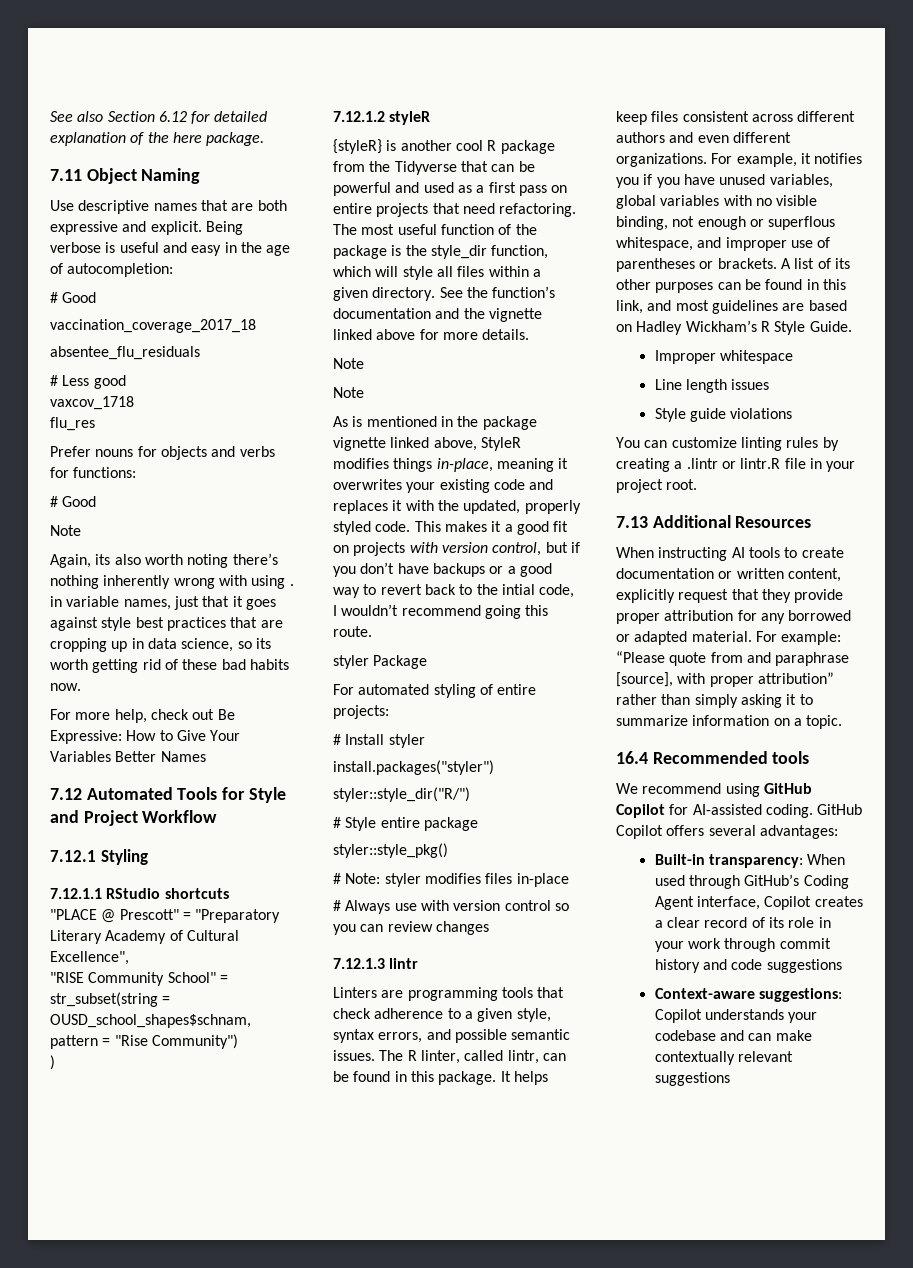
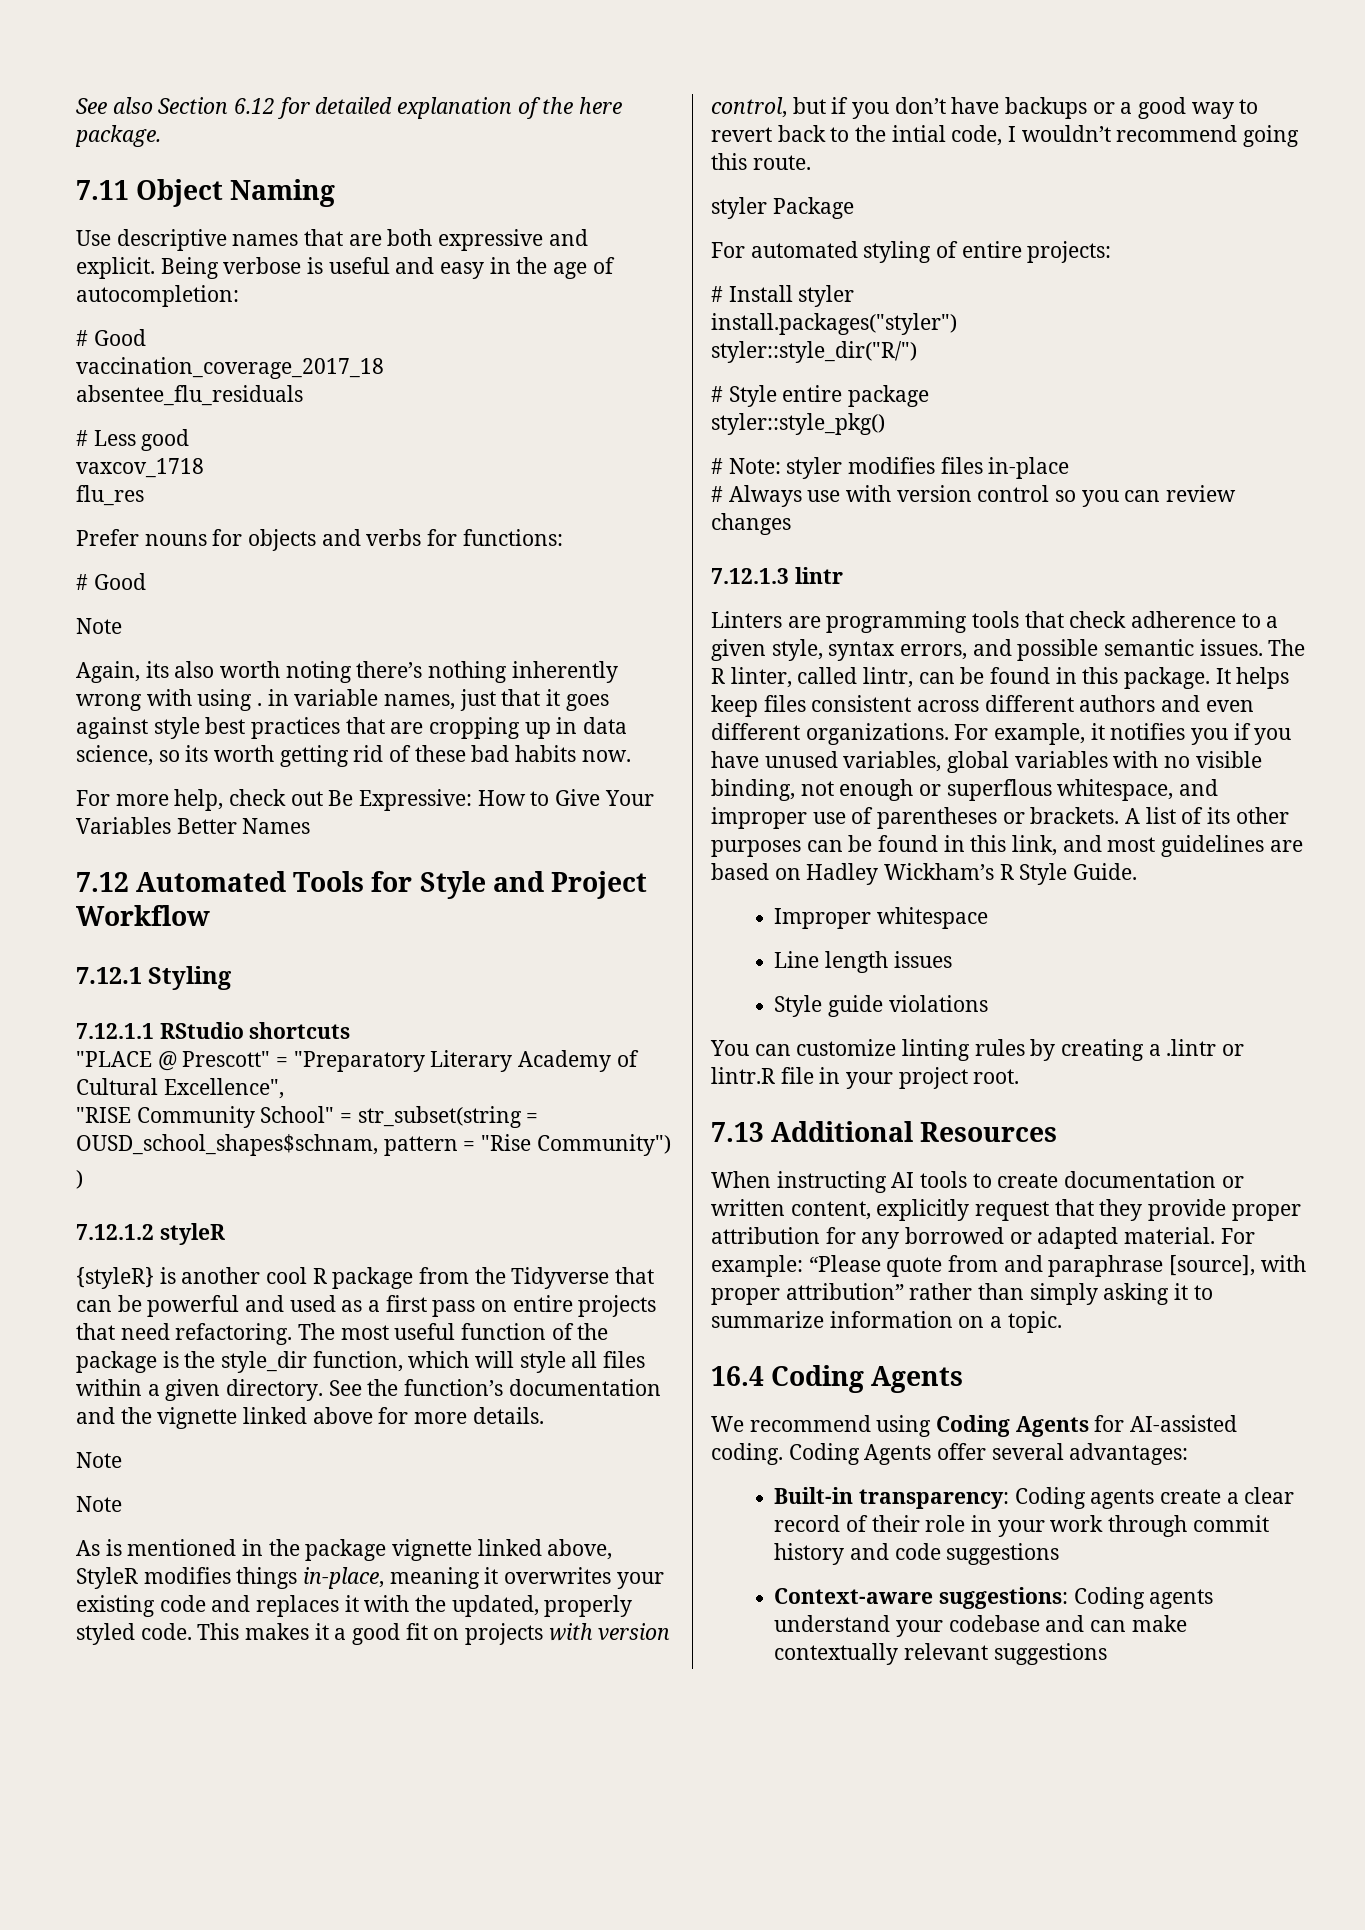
[652,751,810,764] Recommended tools -> [771,1365,964,1393] Coding Agents
[763,783,812,794] [616,804,665,818] GitHub Copilot -> [936,1415,1089,1437] Coding Agents
[817,804,863,815] [616,825,705,839] GitHub Copilot offers -> [788,1443,987,1465] Coding Agents offer
[807,854,846,865] [654,874,849,889] [654,896,863,910] When used through GitHub’s Coding Agent interface, Copilot creates -> [1014,1487,1222,1509] Coding agents create
[768,917,784,928] its -> [871,1515,920,1532] their
[654,1009,784,1023] Copilot understands -> [1073,1587,1214,1609] [774,1615,891,1632] Coding agents understand

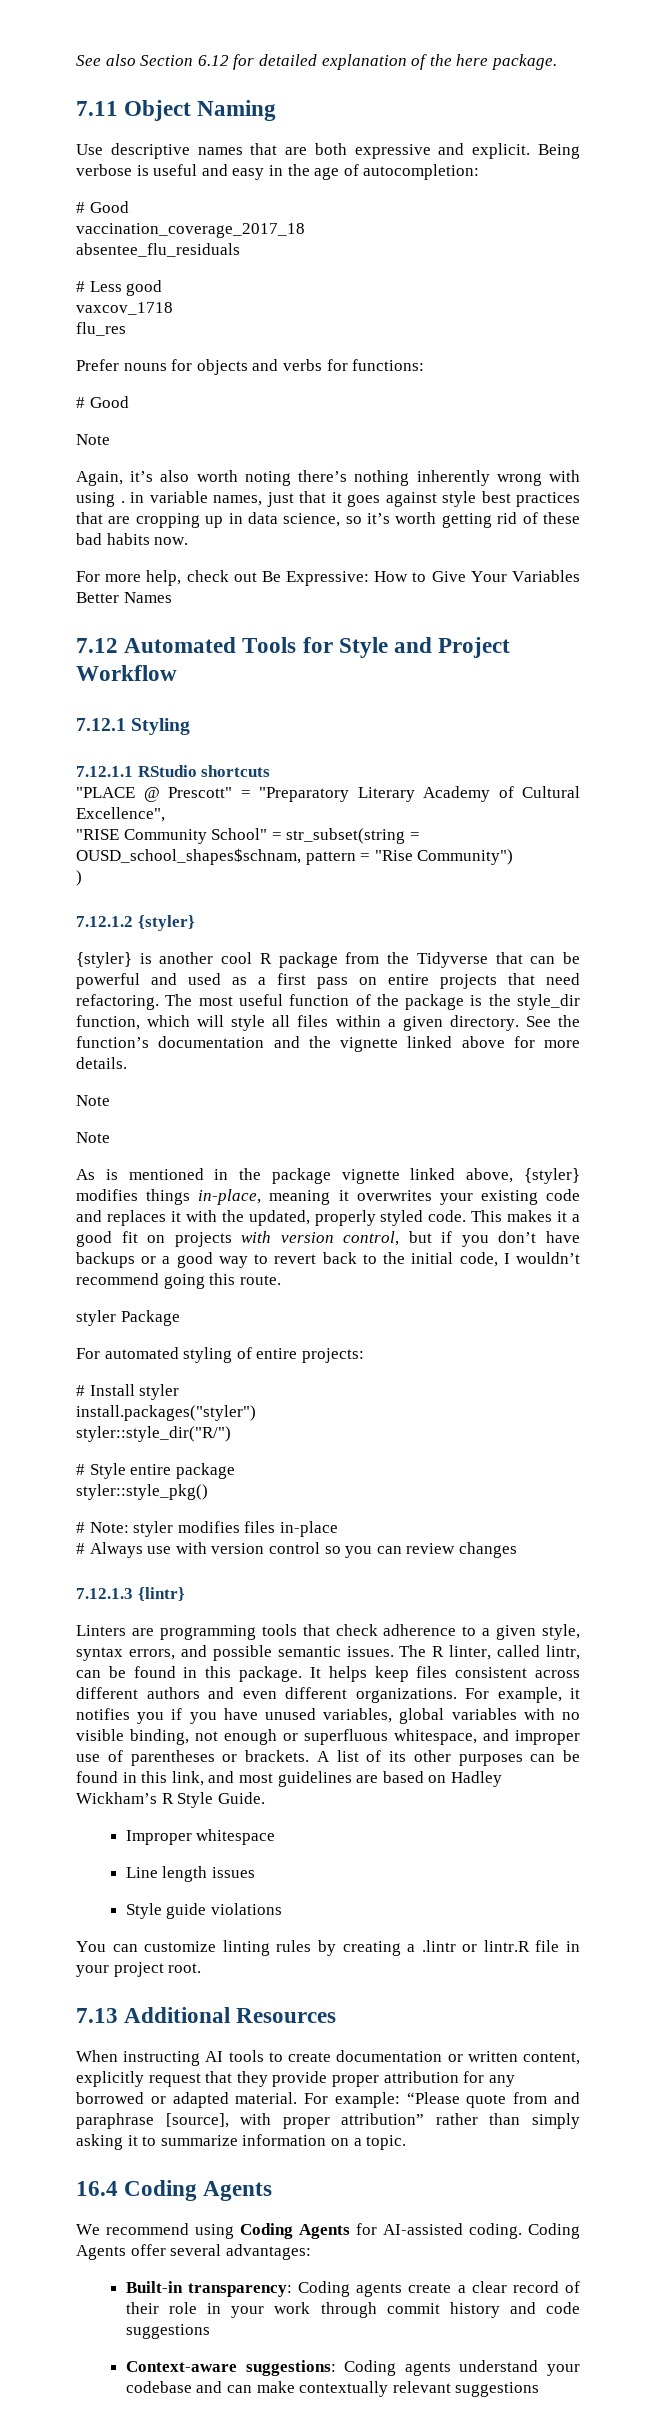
[145,661,169,678] its -> [130,471,154,482] it’s
[185,745,209,762] its -> [367,513,391,524] it’s
[159,1223,225,1245] [76,1267,154,1289] styleR // {styleR} -> [137,915,195,931] [76,952,132,968] {styler} // {styler}
[76,1567,138,1589] StyleR -> [524,1168,580,1184] {styler}
[891,125,946,142] intial -> [411,1252,454,1264] initial
[794,567,843,584] lintr -> [137,1587,185,1601] {lintr}
[946,779,1052,801] superflous -> [304,1729,388,1745] superfluous

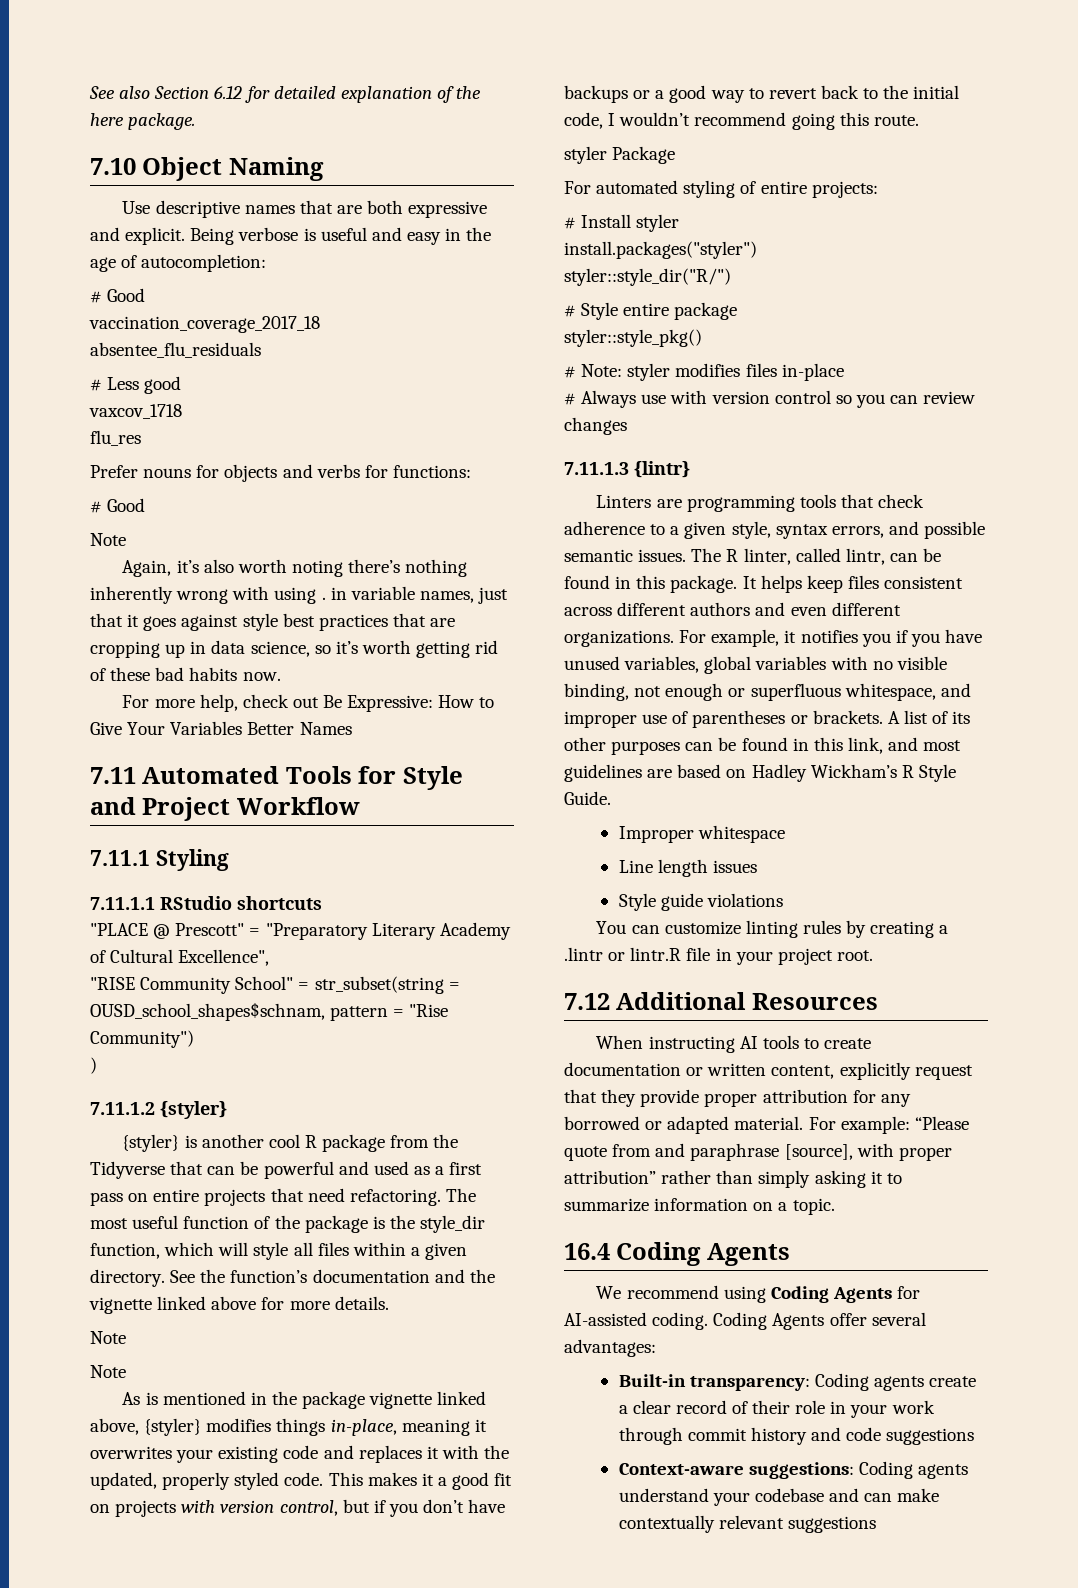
[76,101,118,116] 7.11 -> [90,158,136,175] 7.10
[76,638,118,653] 7.12 -> [90,767,136,784] 7.11
[76,718,126,731] 7.12.1 -> [90,850,150,866] 7.11.1
[76,766,133,777] 7.12.1.1 -> [90,897,155,910] 7.11.1.1
[76,916,133,927] 7.12.1.2 -> [90,1102,155,1115] 7.11.1.2
[76,1588,133,1599] 7.12.1.3 -> [564,462,629,475] 7.11.1.3
[76,2008,118,2023] 7.13 -> [564,993,610,1010] 7.12

